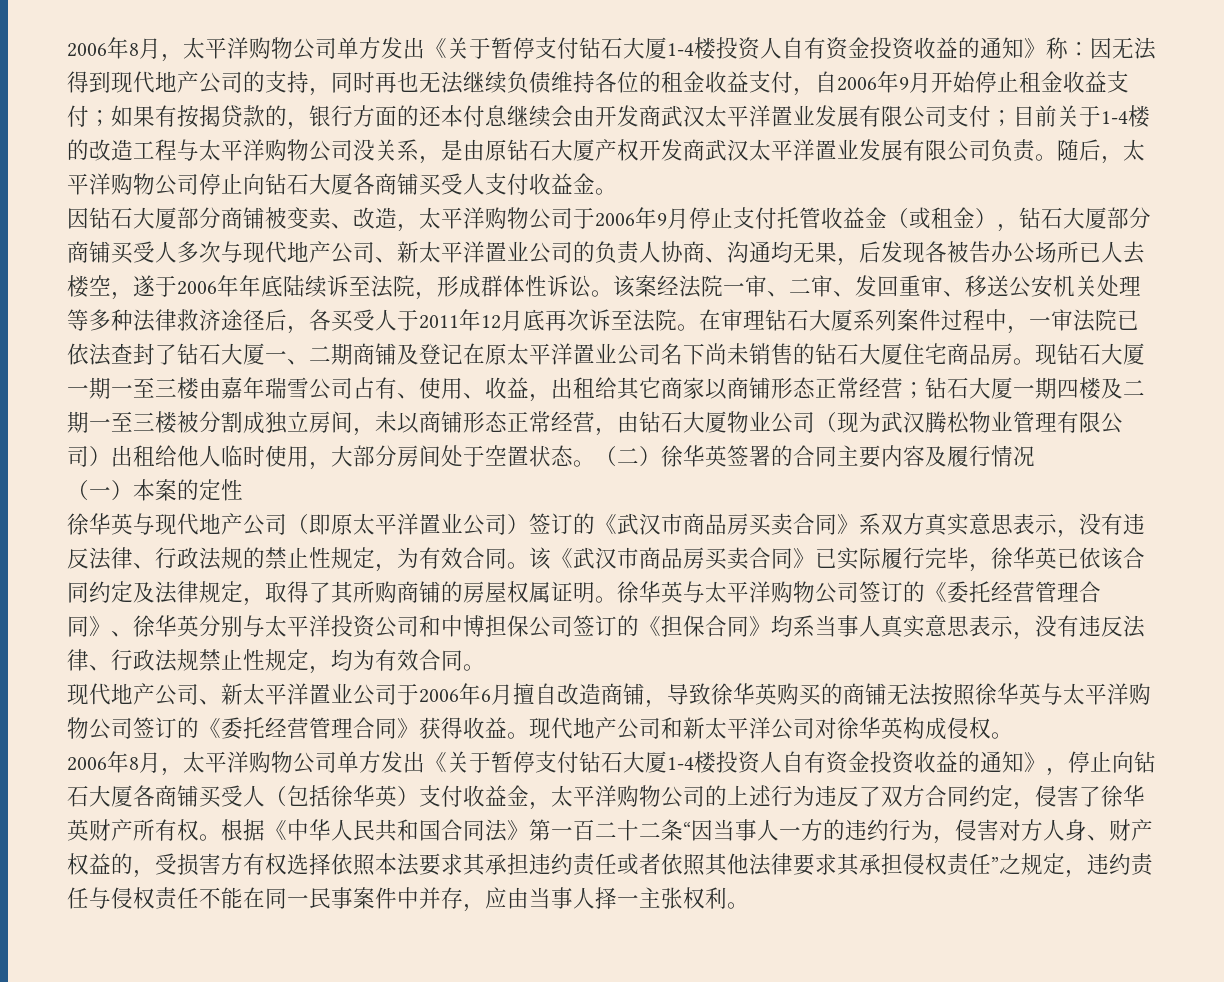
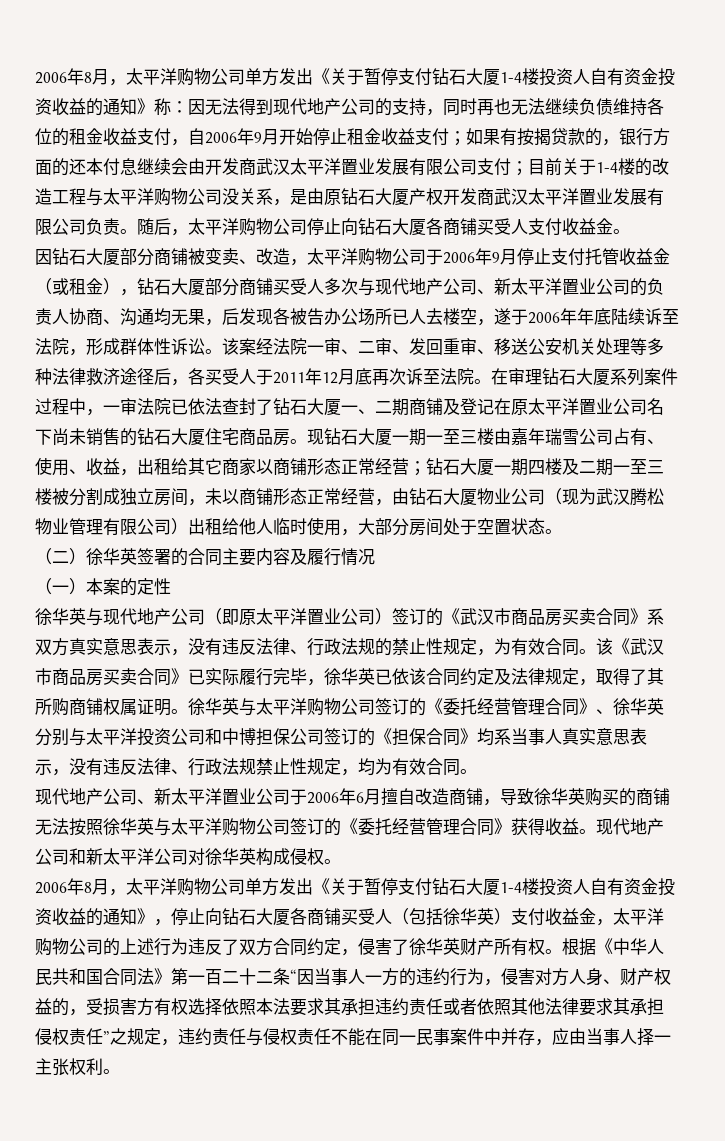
(595, 463) none -> (562, 531) //
[441,581,507,603] 的房屋 -> (103, 706) none

